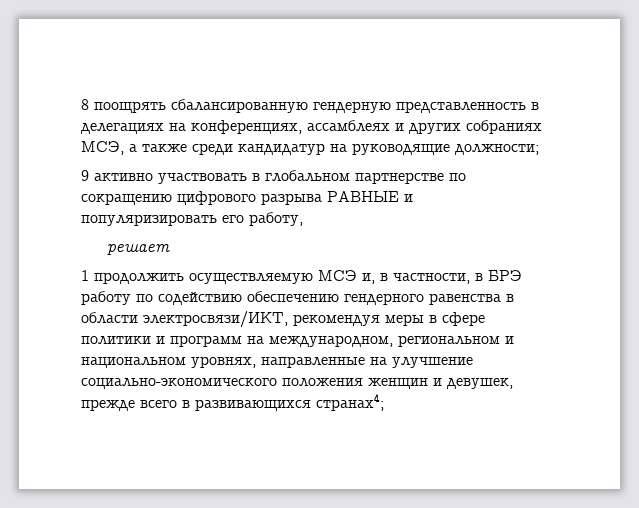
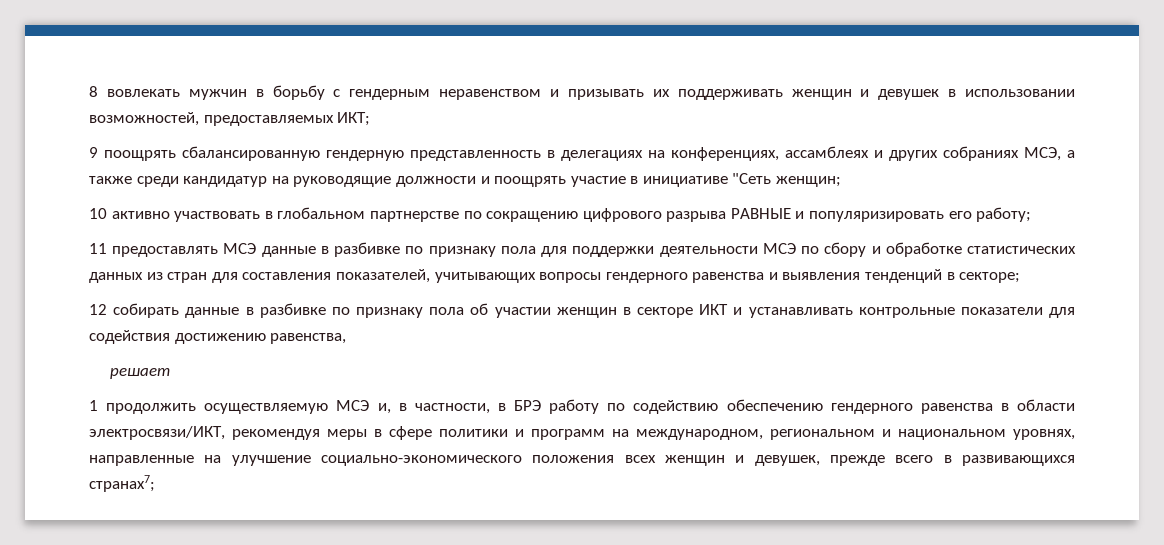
(89, 104) none -> [106,85,1075,100] [89,112,371,126] [89,147,98,158] вовлекать мужчин в борьбу с гендерным неравенством и призывать их поддерживать женщин и девушек в использовании возможностей, предоставляемых ИКТ; // 9
[455,144,539,155] [81,170,89,181] должности; // 9 -> [395,173,842,187] [89,208,107,219] должности и поощрять участие в инициативе "Сеть женщин; // 10
[249,212,303,226] работу, -> [976,207,1032,222] [89,242,1076,257] [89,269,1021,283] [89,303,1075,318] [89,330,347,344] работу; // 11 предоставлять МСЭ данные в разбивке по признаку пола для поддержки деятельности МСЭ по сбору и обработке статистических данных из стран для составления показателей, учитывающих вопросы гендерного равенства и выявления тенденций в секторе; // 12 собирать данные в разбивке по признаку пола об участии женщин в секторе ИКТ и устанавливать контрольные показатели для содействия достижению равенства,
(363, 382) none -> [624,455,656,463] всех
[316,393,384,411] странах4; -> [89,475,155,492] странах7;

